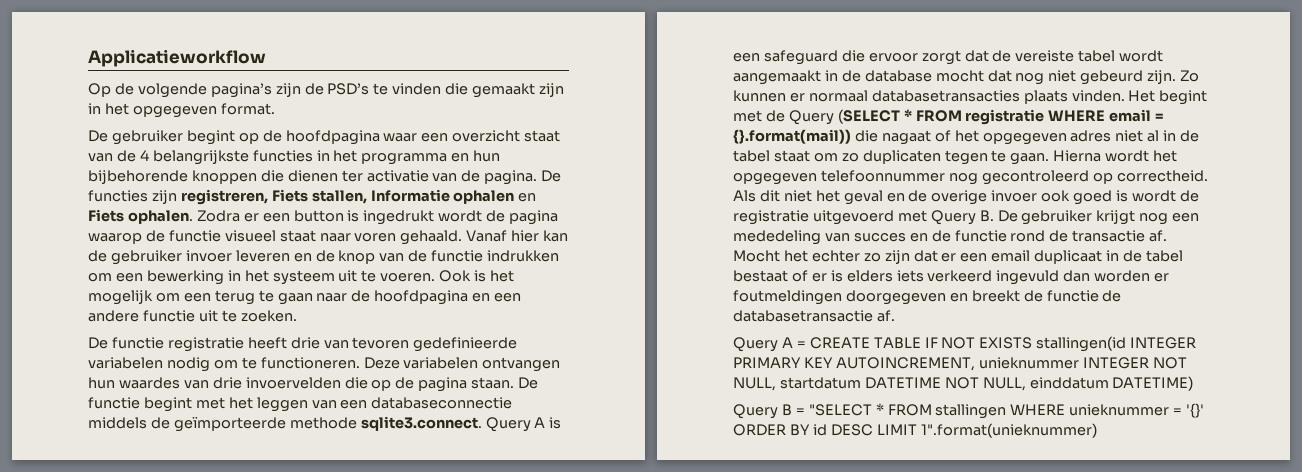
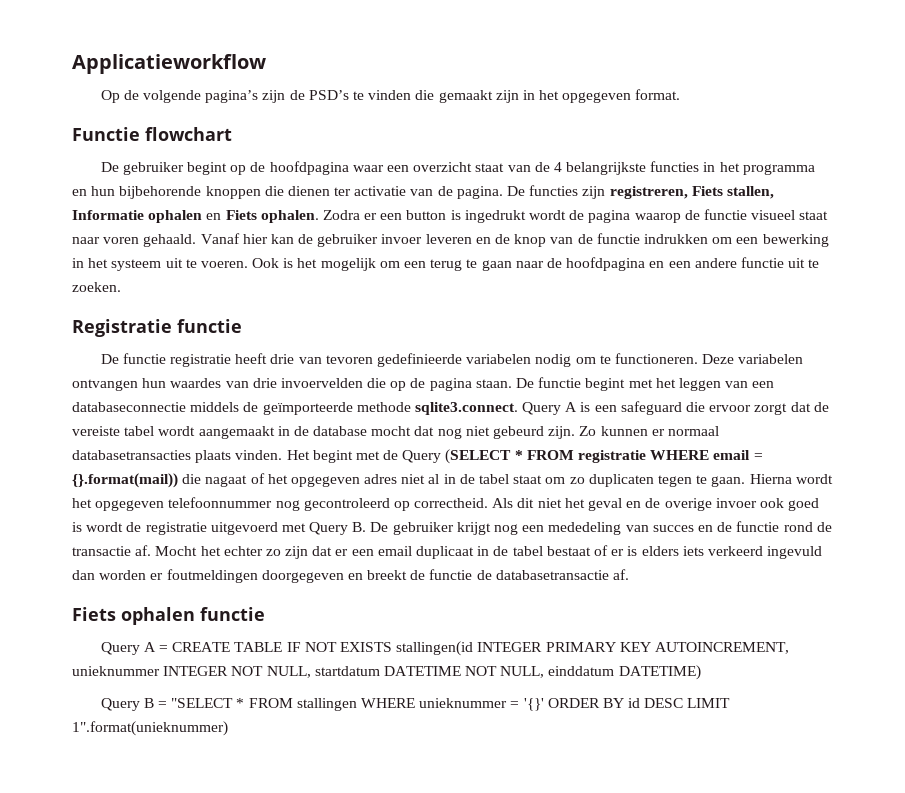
(275, 109) none -> [72,127,232,141] // Functie flowchart
(297, 316) none -> [72,319,242,337] // Registratie functie
(895, 316) none -> [72,607,265,625] // Fiets ophalen functie

